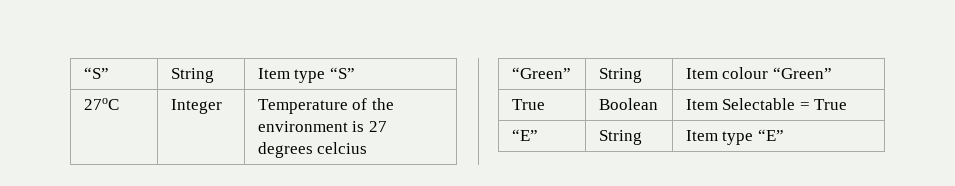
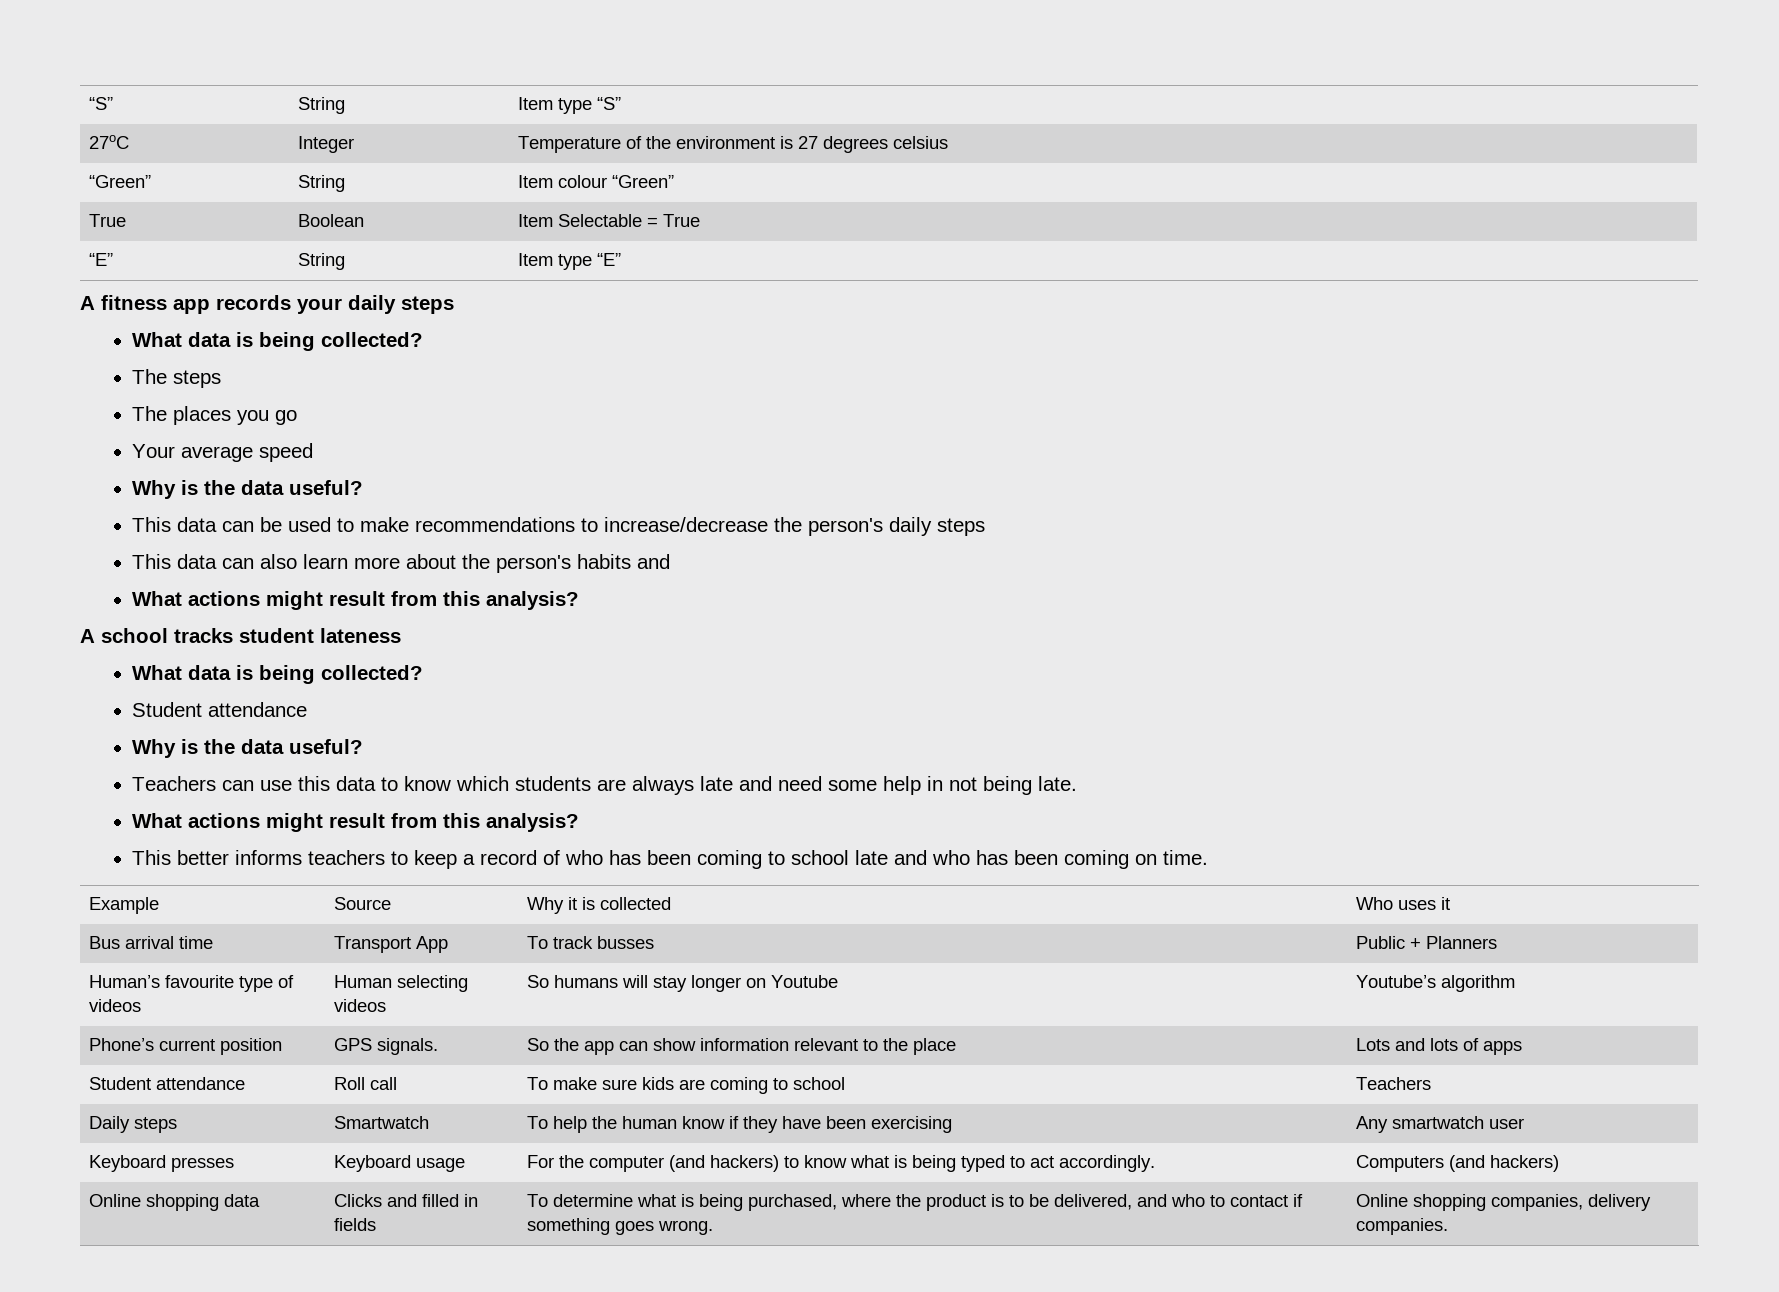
[317,142,368,154] celcius -> [892,136,948,149] celsius
(784, 135) none -> [80,295,454,314] [132,332,424,351] [132,369,222,388] [132,406,298,425] [132,443,314,462] [132,480,364,499] [132,517,986,536] [132,554,671,573] [132,591,580,610] [80,628,401,643] [132,665,424,684] [132,702,308,717] [132,739,364,758] [132,776,1078,795] [132,813,580,832] [132,850,1209,869] [88,897,159,914] [333,897,391,910] [526,897,671,914] [1355,897,1450,910] [88,936,213,949] [333,936,448,953] [526,936,654,949] [1355,936,1497,949] [88,975,294,992] [88,999,141,1012] [333,975,468,992] [333,999,386,1012] [526,975,838,992] [1355,975,1515,992] [88,1038,282,1055] [333,1038,438,1055] [526,1038,956,1055] [1355,1038,1522,1055] [88,1077,245,1090] [333,1077,397,1090] [526,1077,845,1094] [1355,1077,1431,1090] [88,1116,177,1133] [333,1116,429,1129] [526,1116,952,1133] [1355,1116,1524,1133] [88,1155,234,1172] [333,1155,465,1172] [526,1155,1155,1172] [1355,1155,1559,1172] [88,1194,260,1211] [333,1194,478,1207] [333,1218,376,1231] [526,1194,1303,1211] [526,1218,713,1235] [1355,1194,1651,1211] [1355,1218,1448,1235] // A fitness app records your daily steps // What data is being collected? // The steps // The places you go // Your average speed // Why is the data useful? // This data can be used to make recommendations to increase/decrease the person's daily steps // This data can also learn more about the person's habits and // What actions might result from this analysis? // A school tracks student lateness // What data is being collected? // Student attendance // Why is the data useful? // Teachers can use this data to know which students are always late and need some help in not being late. // What actions might result from this analysis? // This better informs teachers to keep a record of who has been coming to school late and who has been coming on time. // Example | Source | Why it is collected | Who uses it // Bus arrival time | Transport App | To track busses | Public + Planners // Human’s favourite type of videos | Human selecting videos | So humans will stay longer on Youtube | Youtube’s algorithm // Phone’s current position | GPS signals. | So the app can show information relevant to the place | Lots and lots of apps // Student attendance | Roll call | To make sure kids are coming to school | Teachers // Daily steps | Smartwatch | To help the human know if they have been exercising | Any smartwatch user // Keyboard presses | Keyboard usage | For the computer (and hackers) to know what is being typed to act accordingly. | Computers (and hackers) // Online shopping data | Clicks and filled in fields | To determine what is being purchased, where the product is to be delivered, and who to contact if something goes wrong. | Online shopping companies, delivery companies.

